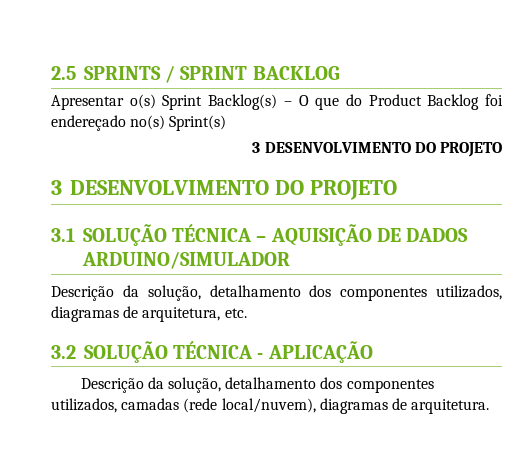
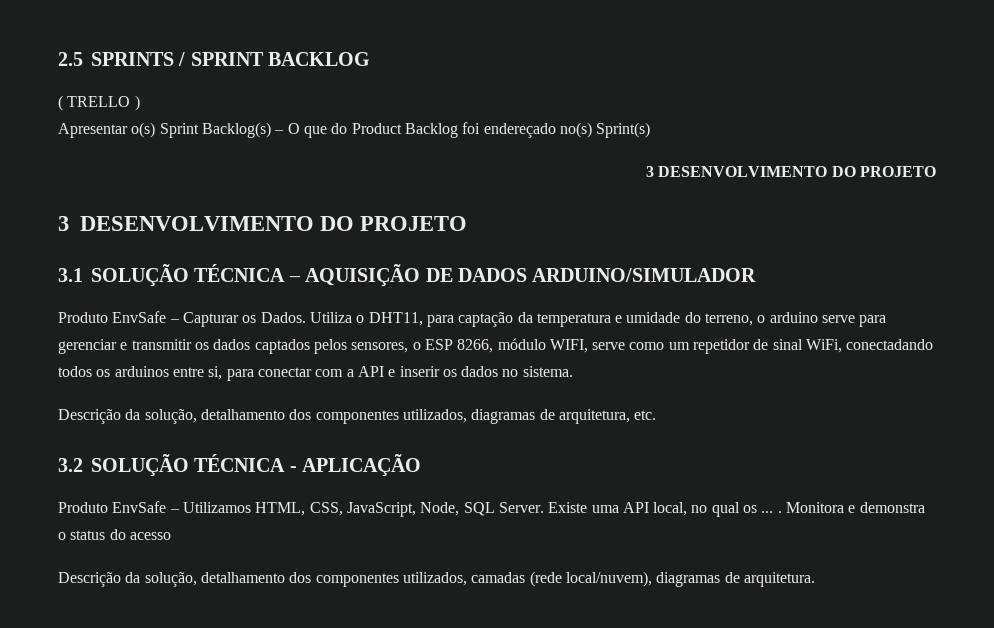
(340, 73) none -> [58,95,140,111] // ( TRELLO )
(290, 260) none -> [58,311,887,327] [58,338,934,354] [58,366,573,381] // Produto EnvSafe – Capturar os Dados. Utiliza o DHT11, para captação da temperatura e umidade do terreno, o arduino serve para gerenciar e transmitir os dados captados pelos sensores, o ESP 8266, módulo WIFI, serve como um repetidor de sinal WiFi, conectadando todos os arduinos entre si, para conectar com a API e inserir os dados no sistema.
(373, 352) none -> [58,501,925,517] [58,529,171,540] // Produto EnvSafe – Utilizamos HTML, CSS, JavaScript, Node, SQL Server. Existe uma API local, no qual os ... . Monitora e demonstra o status do acesso

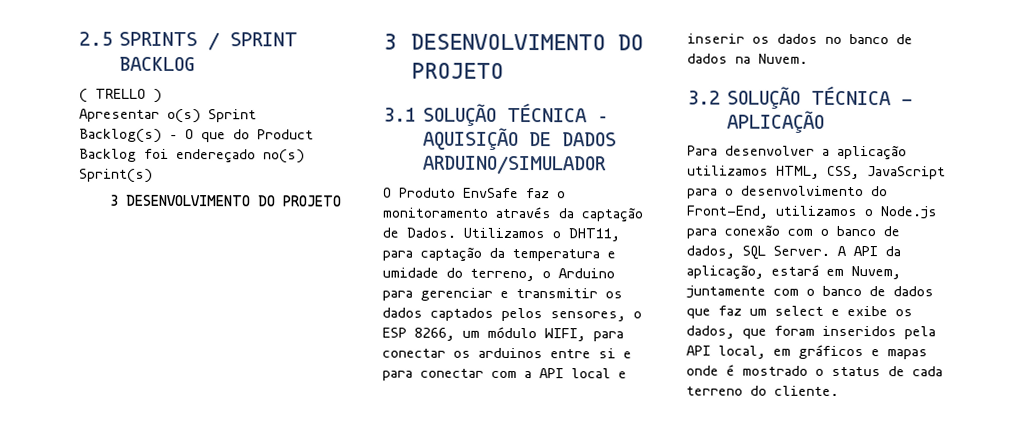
[58,311,352,327] Produto EnvSafe – Capturar os Dados. Utiliza -> [383,187,566,199] [383,206,644,223] [382,227,545,239] O Produto EnvSafe faz o monitoramento através da captação de Dados. Utilizamos
[769,312,856,323] arduino serve -> [558,268,615,279] Arduino
(494, 346) none -> [462,330,480,338] um
[592,339,934,354] [58,366,92,377] serve como um repetidor de sinal WiFi, conectadando todos -> [593,331,624,342] [382,348,446,358] para conectar
[208,366,223,380] si, -> [598,348,632,359] si e
(384, 371) none -> [571,368,611,379] local
[522,366,573,377] [58,409,657,424] sistema. // Descrição da solução, detalhamento dos componentes utilizados, diagramas de arquitetura, etc. -> [849,33,913,45] [687,53,808,64] banco de dados na Nuvem.
[58,501,925,517] [58,529,171,540] [58,571,815,587] Produto EnvSafe – Utilizamos HTML, CSS, JavaScript, Node, SQL Server. Existe uma API local, no qual os ... . Monitora e demonstra o status do acesso // Descrição da solução, detalhamento dos componentes utilizados, camadas (rede local/nuvem), diagramas de arquitetura. -> [687,144,907,161] [687,165,946,180] [687,185,888,199] [687,205,938,220] [686,224,900,239] [686,245,901,260] [686,264,901,280] [686,285,934,299] [686,305,913,319] [686,325,936,340] [686,344,928,360] [686,364,943,377] [686,385,839,396] Para desenvolver a aplicação utilizamos HTML, CSS, JavaScript para o desenvolvimento do Front-End, utilizamos o Node.js para conexão com o banco de dados, SQL Server. A API da aplicação, estará em Nuvem, juntamente com o banco de dados que faz um select e exibe os dados, que foram inseridos pela API local, em gráficos e mapas onde é mostrado o status de cada terreno do cliente.

